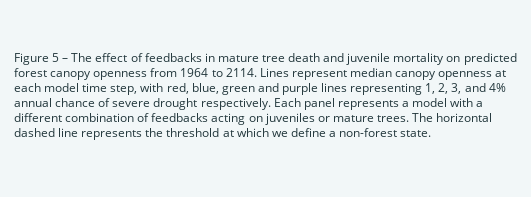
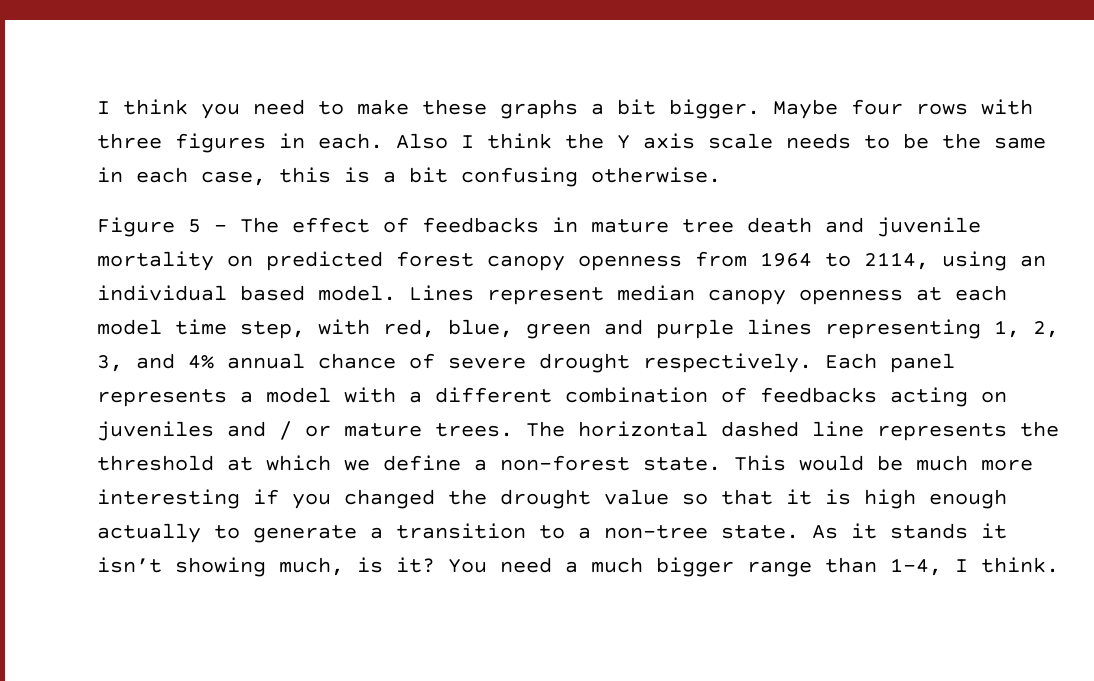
(14, 59) none -> [97,99,1033,119] [97,133,1046,153] [97,167,721,187] I think you need to make these graphs a bit bigger. Maybe four rows with three figures in each. Also I think the Y axis scale needs to be the same in each case, this is a bit confusing otherwise. //
[225,68,257,77] 2114. -> [864,251,1046,271] [97,285,396,301] 2114, using an individual based model.
(315, 119) none -> [227,421,292,440] and /
(432, 133) none -> [734,455,1033,471] [97,489,1007,509] [97,523,1007,543] [97,557,1059,577] This would be much more interesting if you changed the drought value so that it is high enough actually to generate a transition to a non-tree state. As it stands it isn’t showing much, is it? You need a much bigger range than 1-4, I think.

